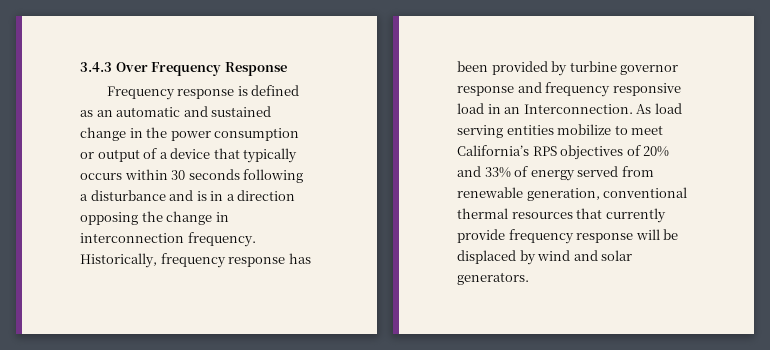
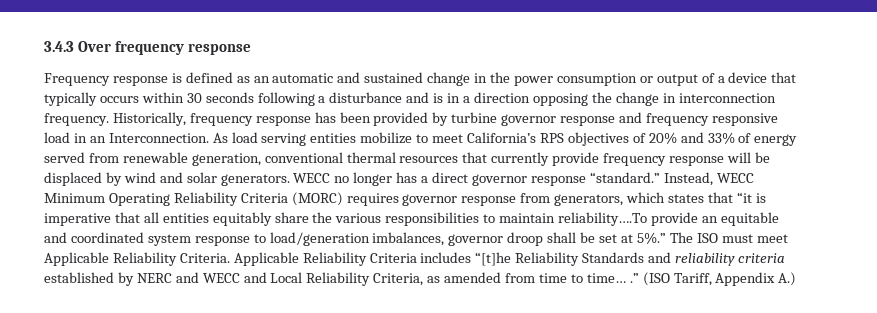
[151,62,287,76] Frequency Response -> [114,41,251,55] frequency response
(529, 278) none -> [293,172,754,186] [44,192,766,206] [44,212,779,226] [44,232,788,246] [44,252,785,266] [44,272,797,286] WECC no longer has a direct governor response “standard.” Instead, WECC Minimum Operating Reliability Criteria (MORC) requires governor response from generators, which states that “it is imperative that all entities equitably share the various responsibilities to maintain reliability….To provide an equitable and coordinated system response to load/generation imbalances, governor droop shall be set at 5%.” The ISO must meet Applicable Reliability Criteria. Applicable Reliability Criteria includes “[t]he Reliability Standards and reliability criteria established by NERC and WECC and Local Reliability Criteria, as amended from time to time… .” (ISO Tariff, Appendix A.)

